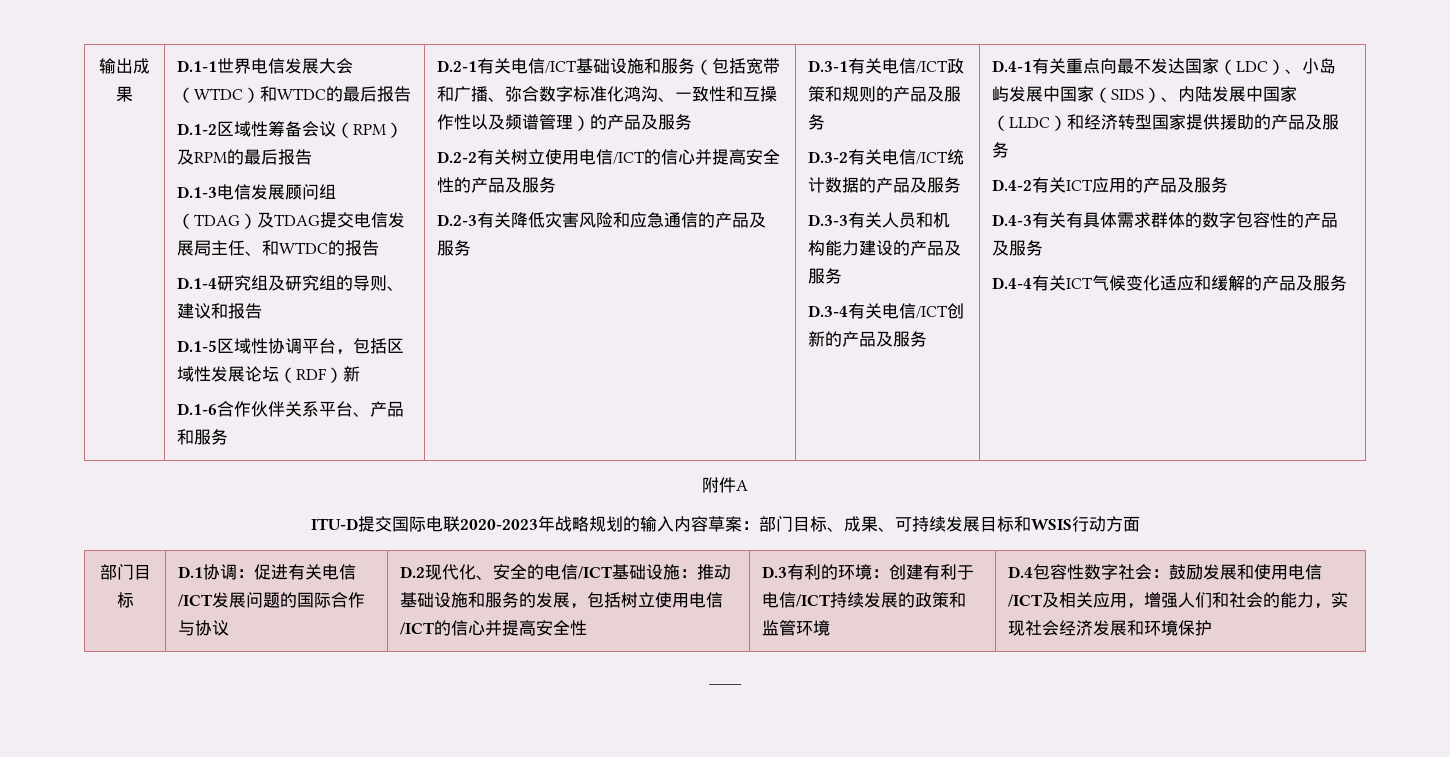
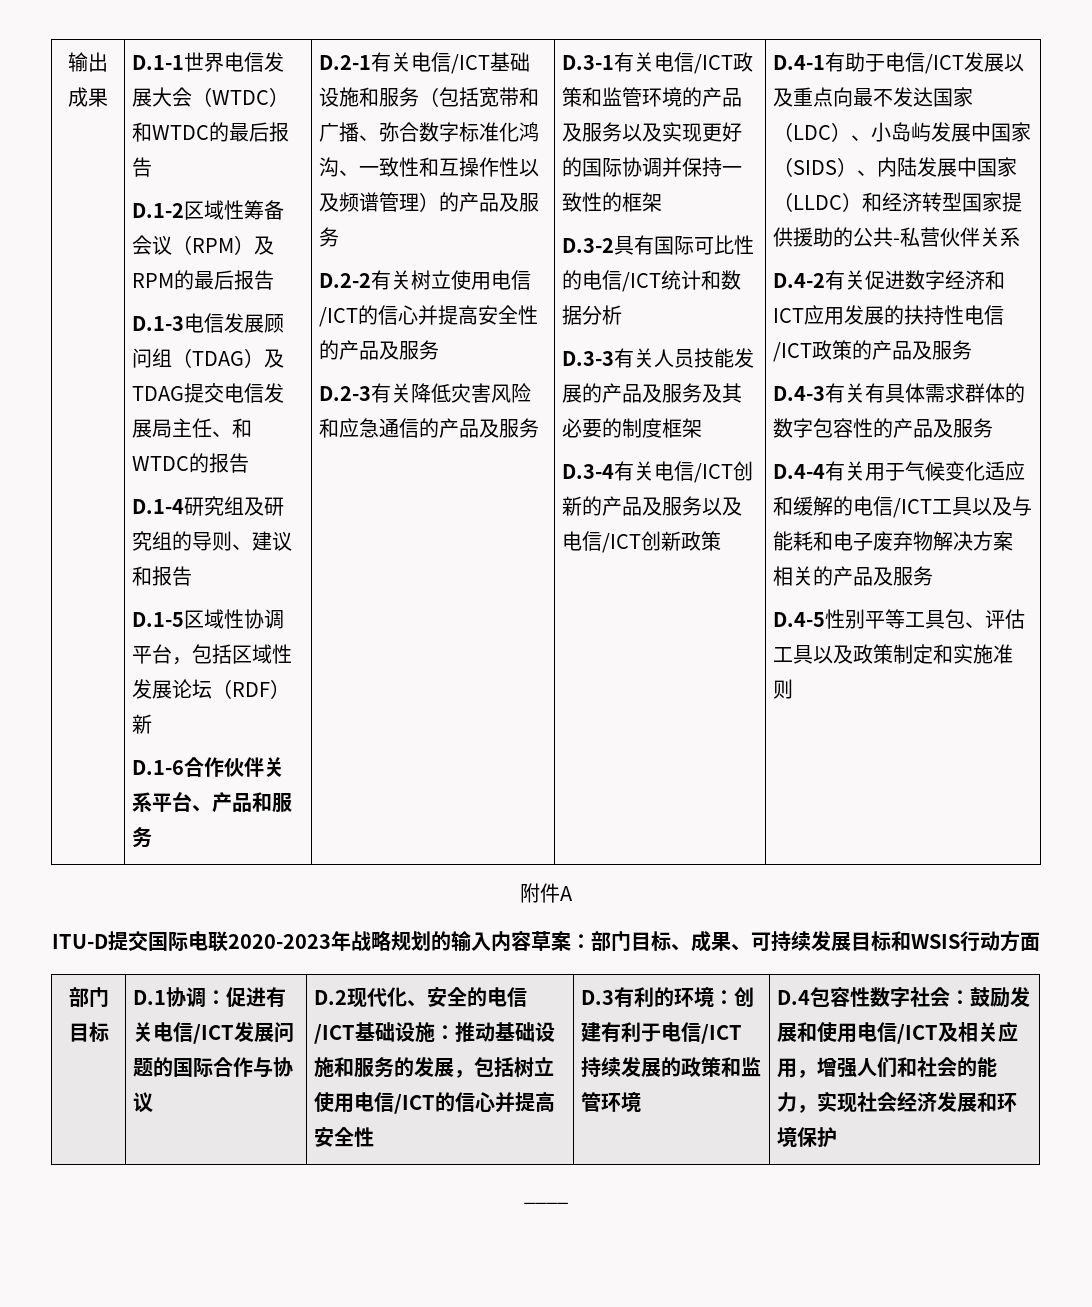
[842,86,962,102] [808,114,826,130] [808,149,965,165] [808,177,962,193] [808,212,951,228] [808,240,962,256] [808,268,843,284] 规则的产品及服务 // D.3-2有关电信/ICT统计数据的产品及服务 // D.3-3有关人员和机构能力建设的产品及服务 -> [602,87,743,107] [562,122,743,142] [562,157,743,177] [562,192,663,212] [562,235,755,255] [562,270,742,292] [562,305,623,325] [562,348,755,368] [562,383,743,403] [562,418,703,438] 监管环境的产品及服务以及实现更好的国际协调并保持一致性的框架 // D.3-2具有国际可比性的电信/ICT统计和数据分析 // D.3-3有关人员技能发展的产品及服务及其必要的制度框架
[992,58,1067,74] | D.4-1有关 -> [702,497,743,516] [562,531,722,553] [773,52,1025,74] [773,88,794,107] 以及电信/ICT创新政策 | D.4-1有助于电信/ICT发展以及
[1271,114,1340,130] [992,142,1010,158] [992,177,1127,193] 产品及服务 // D.4-2有关ICT应用 -> [853,227,1021,247] [773,270,1006,290] [773,305,1005,325] [773,340,853,362] 公共-私营伙伴关系 // D.4-2有关促进数字经济和ICT应用发展的扶持性电信/ICT政策
[1066,277,1094,289] ICT -> [865,463,906,481] 用于
[1262,275,1348,291] 产品及服务 -> [853,496,1033,518] [773,531,1014,551] [773,566,934,586] [773,609,1026,629] [773,644,1014,664] [773,679,794,699] 电信/ICT工具以及与能耗和电子废弃物解决方案相关的产品及服务 // D.4-5性别平等工具包、评估工具以及政策制定和实施准则

